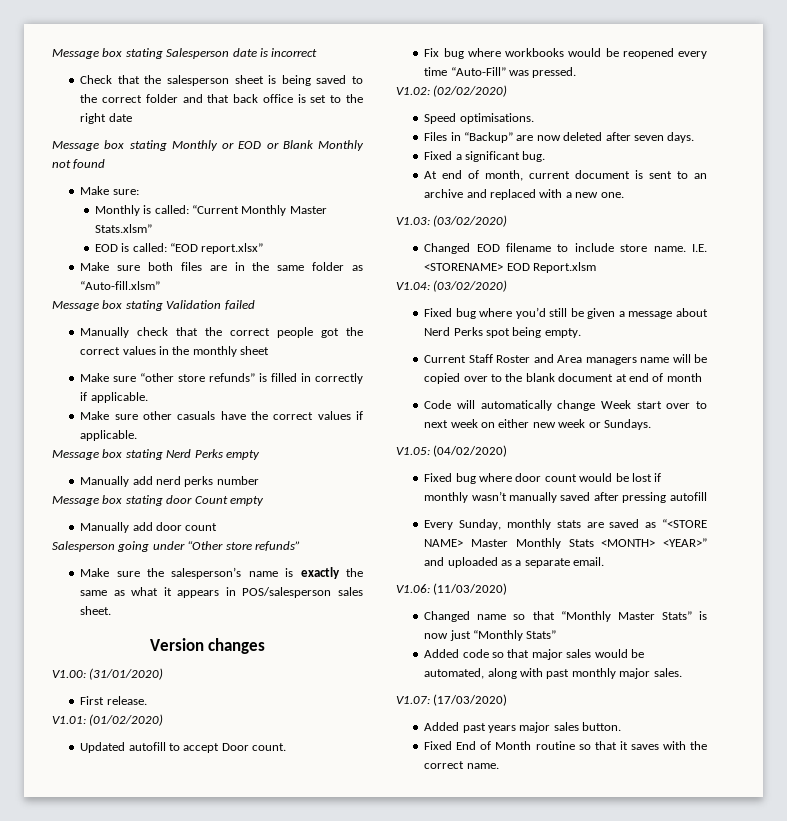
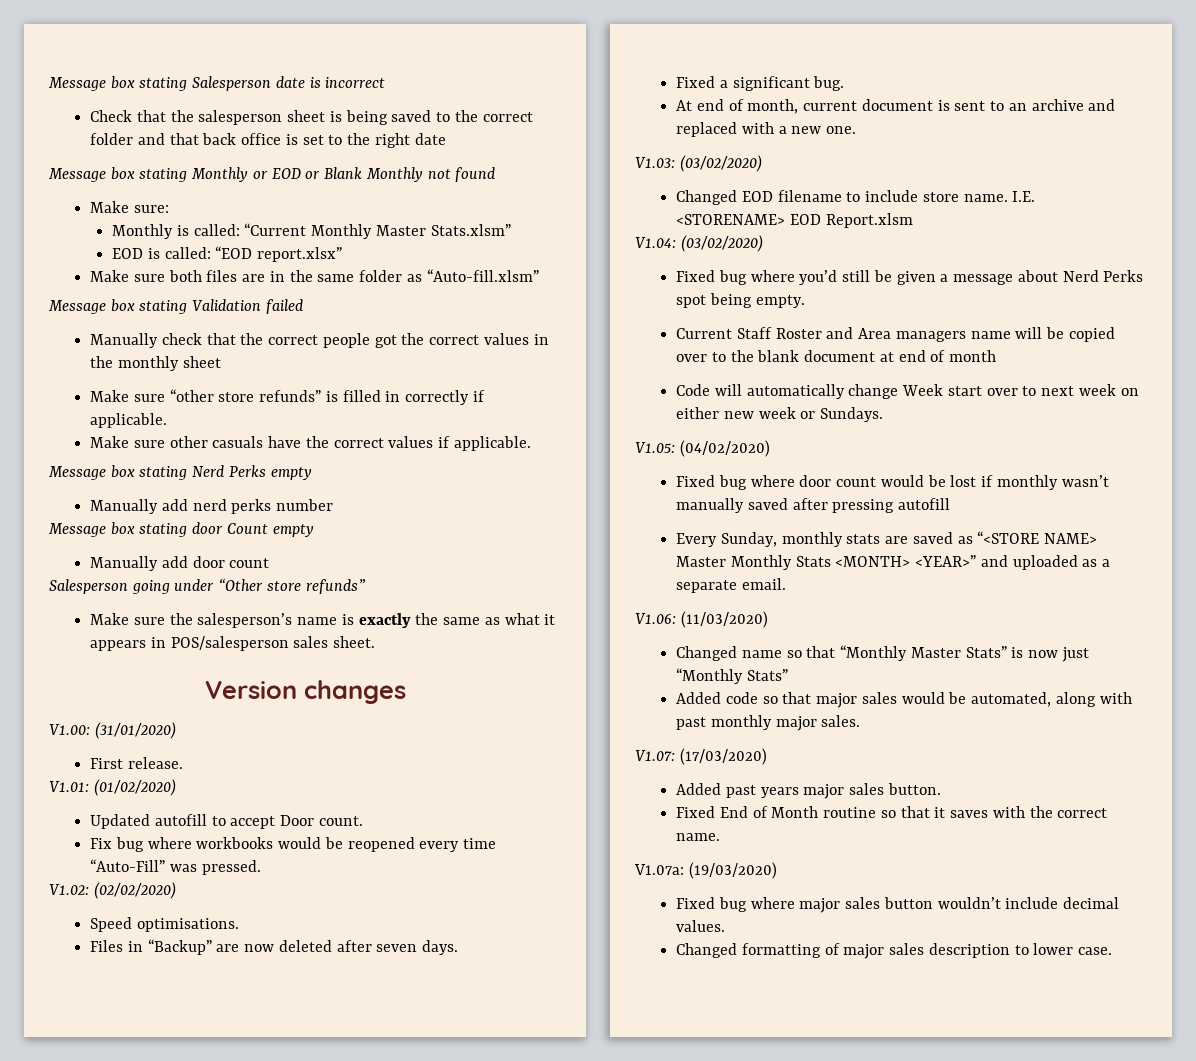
(499, 766) none -> [634,862,777,879] [676,897,1120,913] [676,920,726,932] [676,943,1113,959] // V1.07a: (19/03/2020) // Fixed bug where major sales button wouldn’t include decimal values. // Changed formatting of major sales description to lower case.

